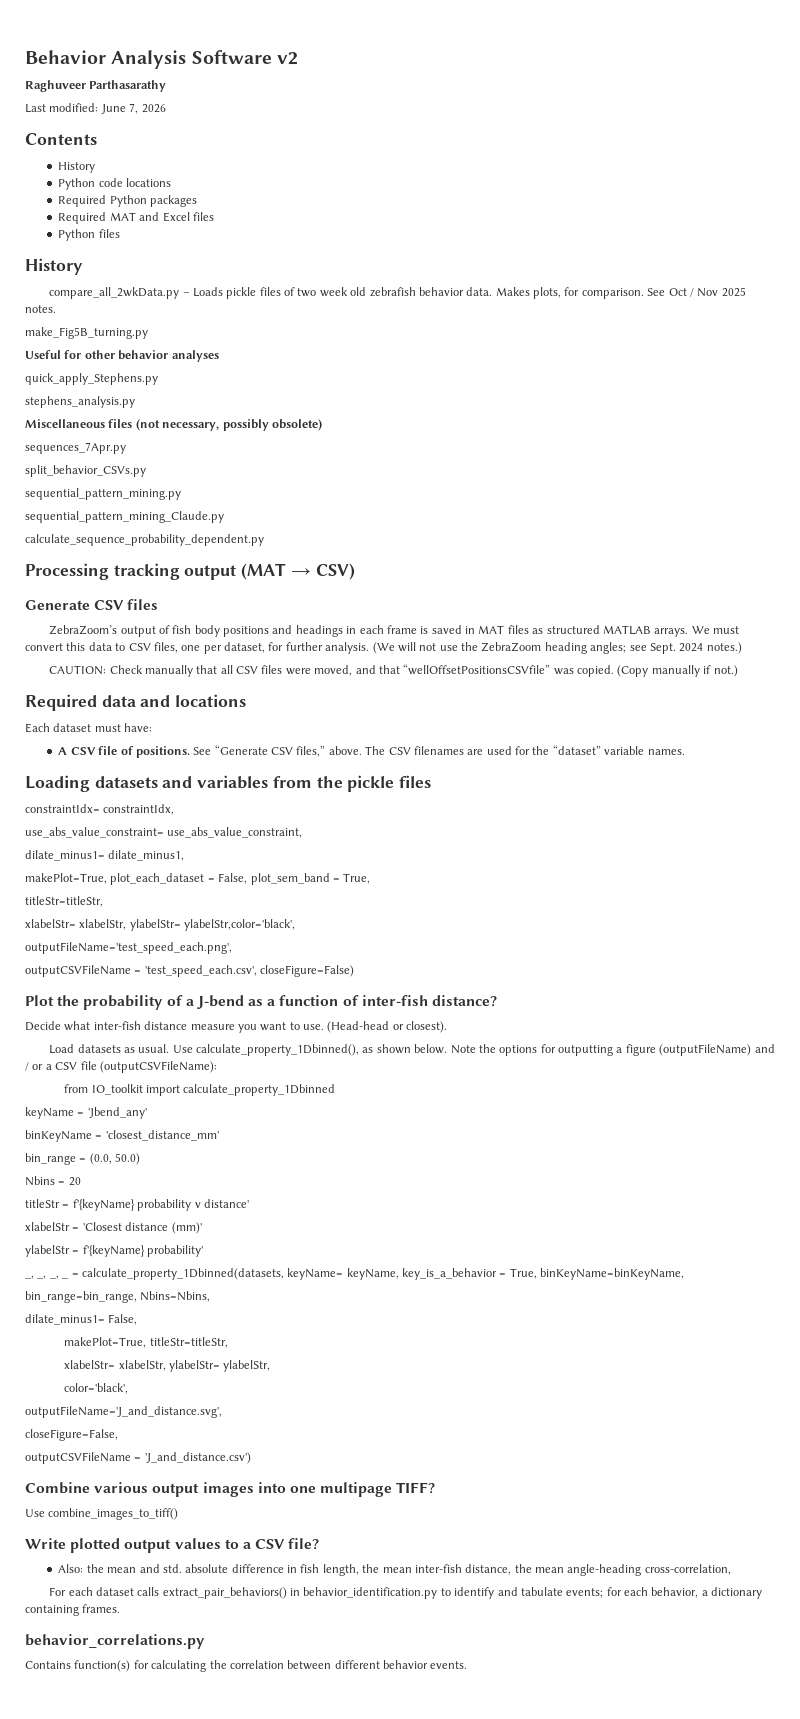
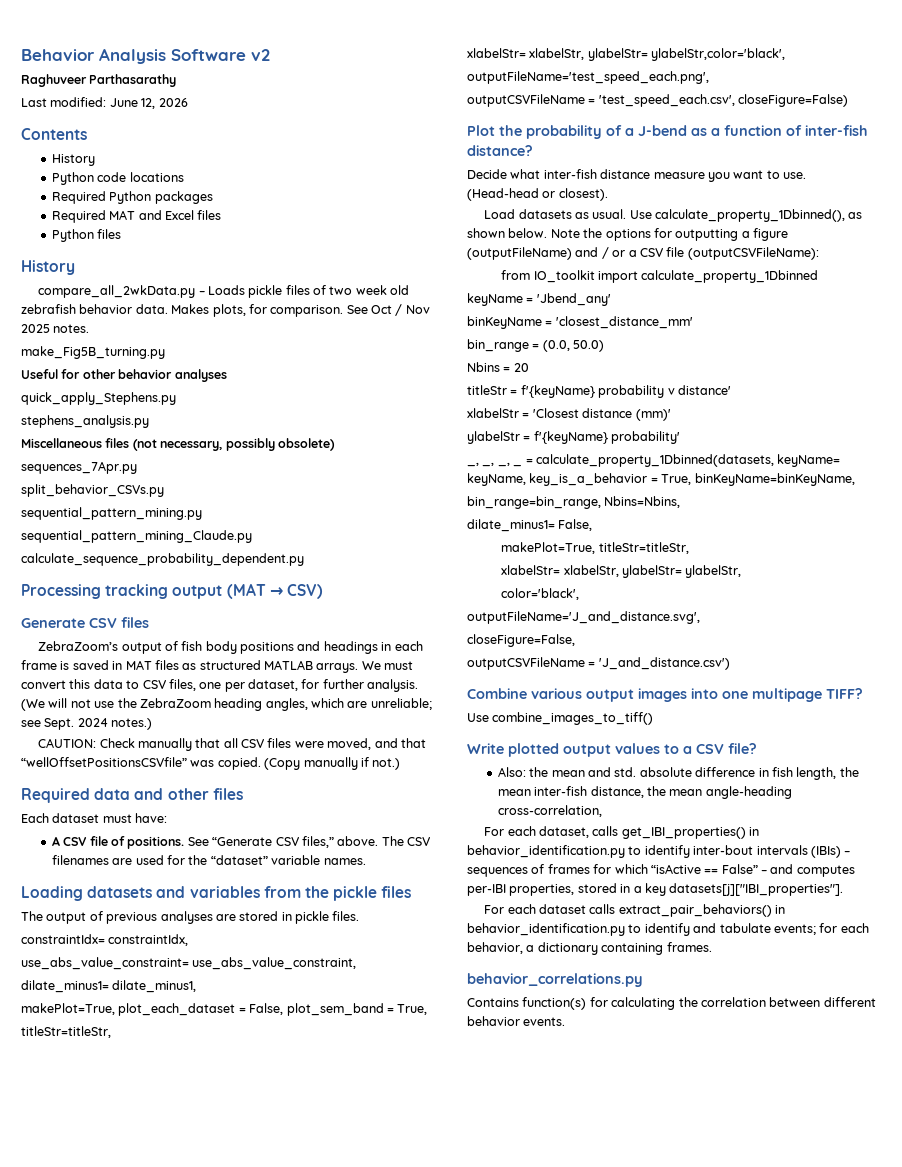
[129,103,139,114] 7, -> [141,98,156,109] 12,
[590,642,627,654] angles; -> [265,698,432,711] angles, which are unreliable;
[175,694,247,707] locations -> [167,788,243,800] other files
(432, 781) none -> [21,911,360,924] // The output of previous analyses are stored in pickle files.
(731, 1569) none -> [484,826,760,839] [467,845,851,858] [467,864,855,877] [467,883,844,896] // For each dataset, calls get_IBI_properties() in behavior_identification.py to identify inter-bout intervals (IBIs) – sequences of frames for which “isActive == False” – and computes per-IBI properties, stored in a key datasets[j]["IBI_properties"].

